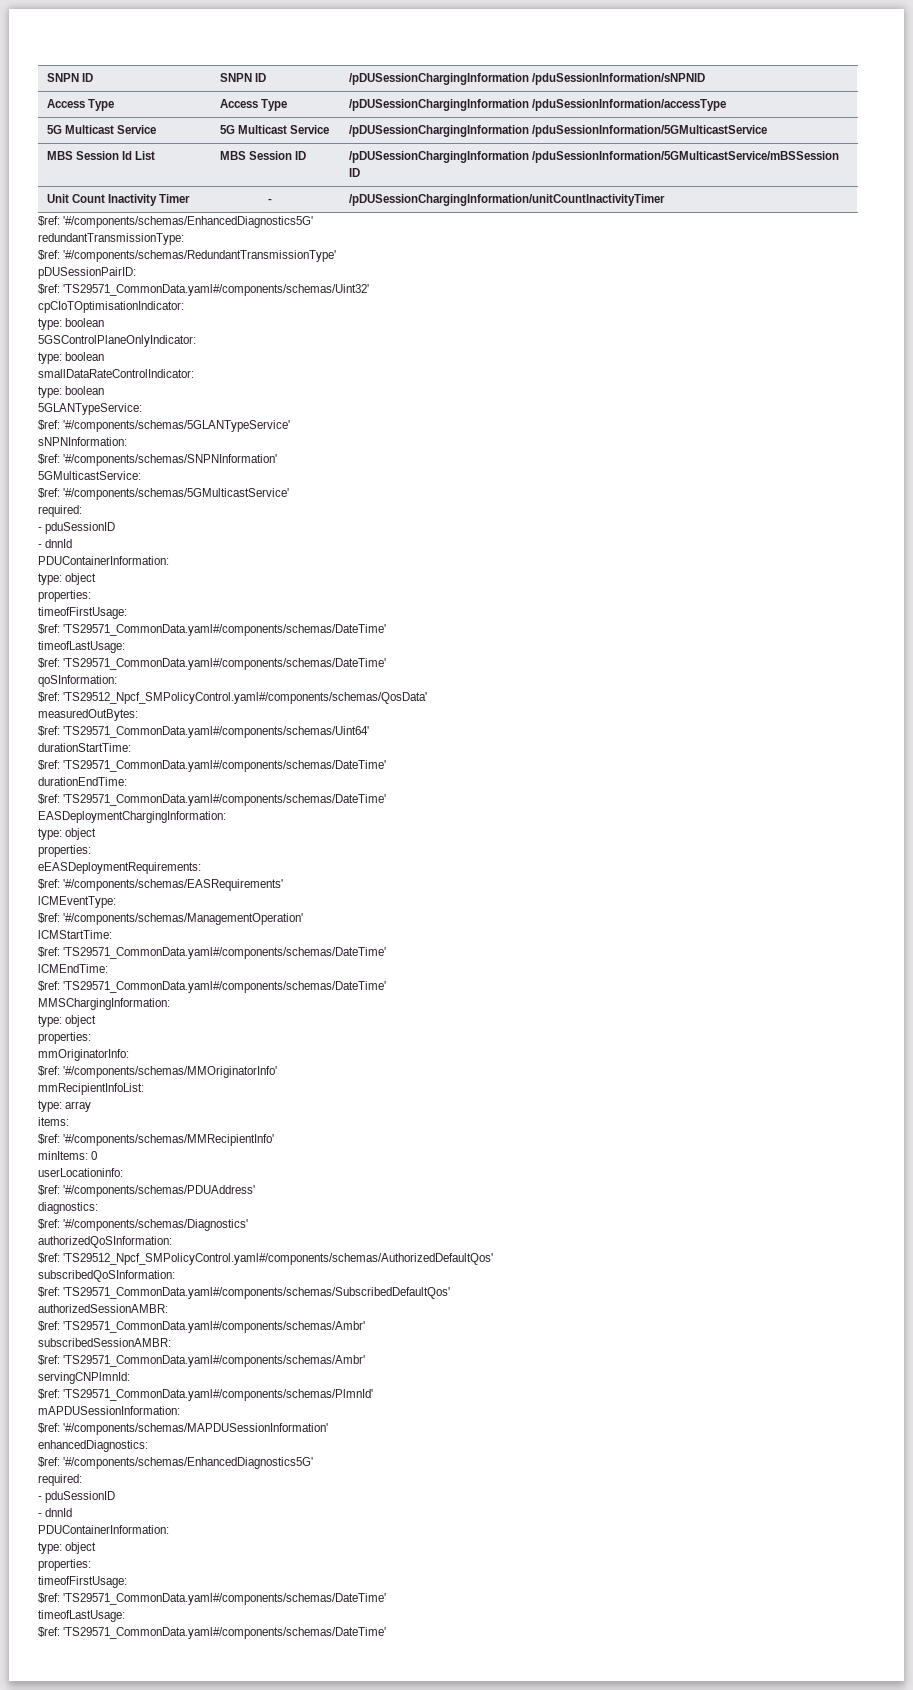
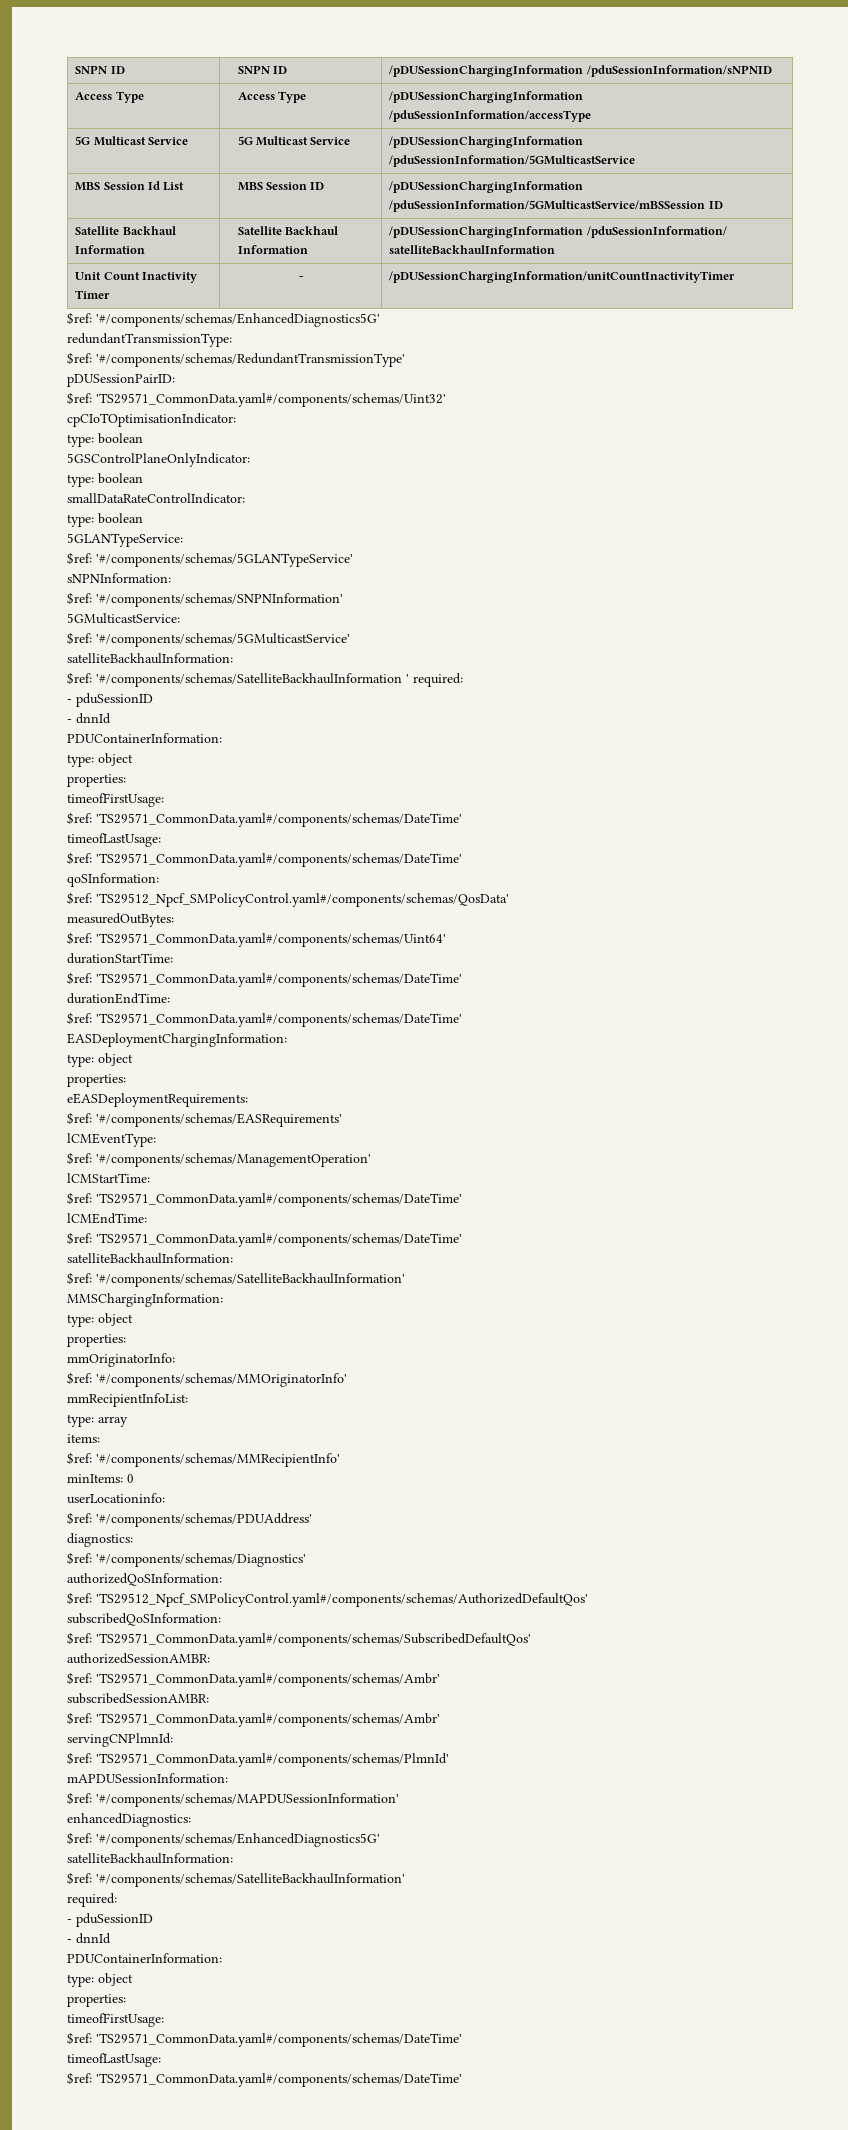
(361, 172) none -> [75,226,176,235] [75,245,146,254] [237,226,338,235] [237,245,308,254] [389,226,727,238] [389,245,556,254] // Satellite Backhaul Information | Satellite Backhaul Information | /pDUSessionChargingInformation /pduSessionInformation/ satelliteBackhaulInformation
(290, 494) none -> [67,653,233,664] [67,672,409,687] satelliteBackhaulInformation: // $ref: '#/components/schemas/SatelliteBackhaulInformation '
(387, 987) none -> [67,1253,233,1264] [67,1272,405,1287] // satelliteBackhaulInformation: // $ref: '#/components/schemas/SatelliteBackhaulInformation'
(314, 1463) none -> [67,1853,233,1864] [67,1872,405,1887] // satelliteBackhaulInformation: // $ref: '#/components/schemas/SatelliteBackhaulInformation'

